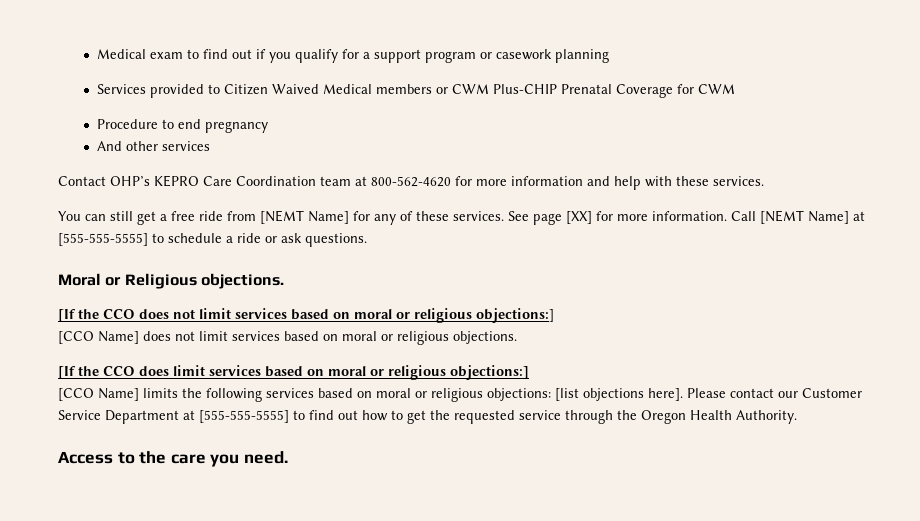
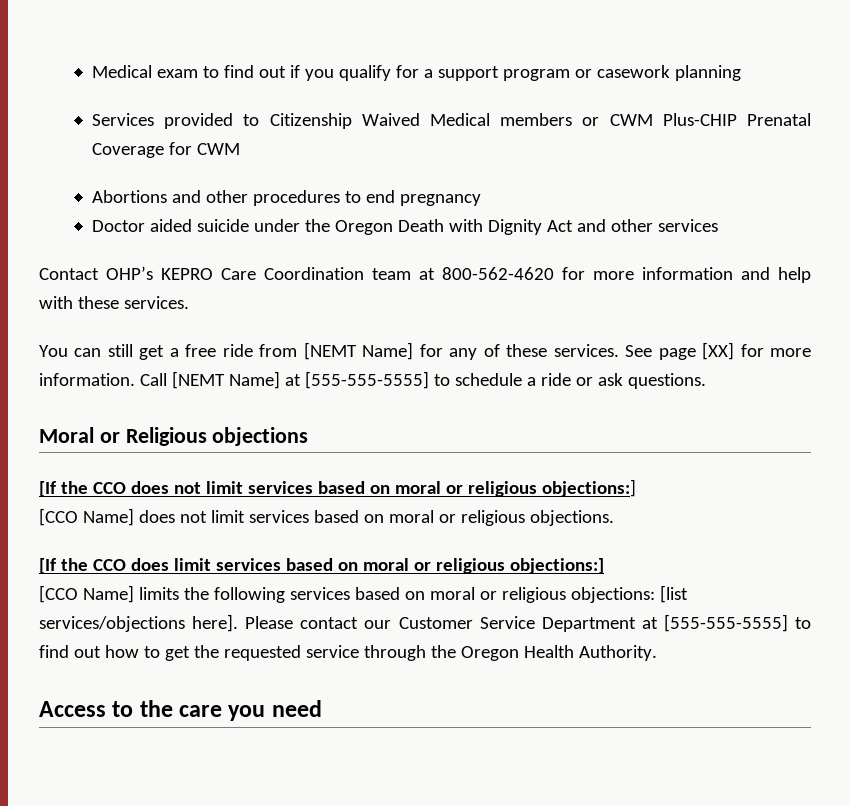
[223,84,268,95] Citizen -> [269,113,352,129] Citizenship
[96,119,158,129] Procedure -> [91,190,340,206] Abortions and other procedures
[96,141,122,151] And -> [91,219,606,235] Doctor aided suicide under the Oregon Death with Dignity Act and
[200,273,284,289] objections. -> [212,427,309,446] objections
[583,388,644,401] objections -> [39,616,185,632] services/objections
[243,451,288,464] need. -> [271,700,322,717] need

